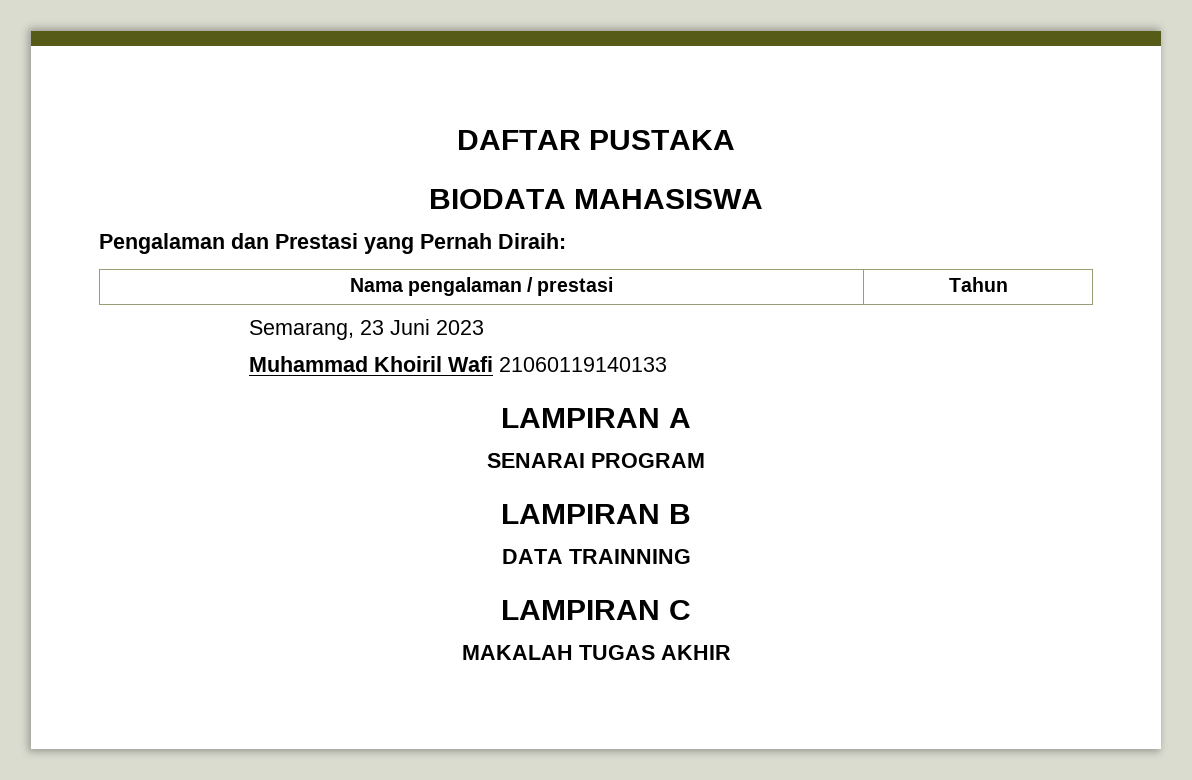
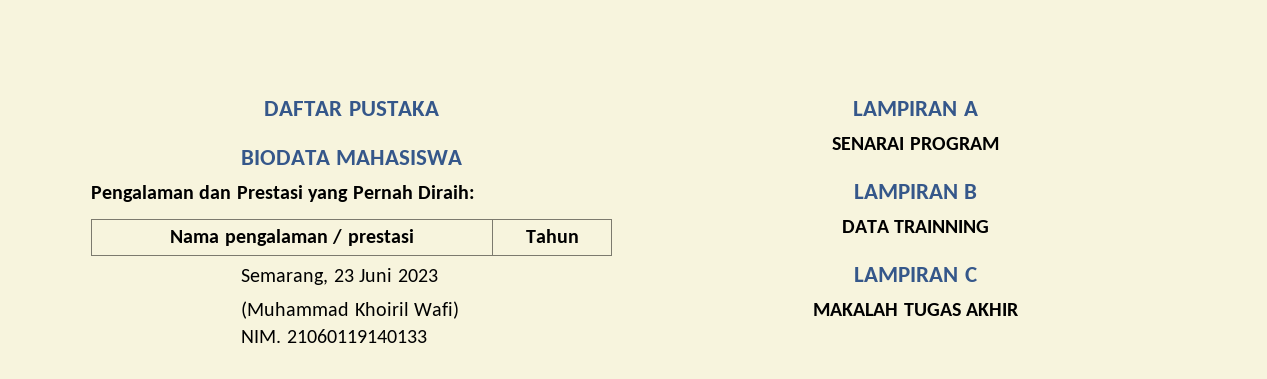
[249,356,494,372] Muhammad Khoiril Wafi -> [241,301,460,319] [241,330,282,343] (Muhammad Khoiril Wafi) // NIM.

